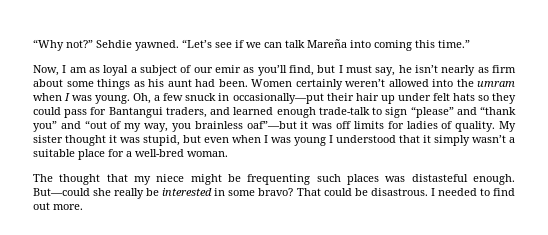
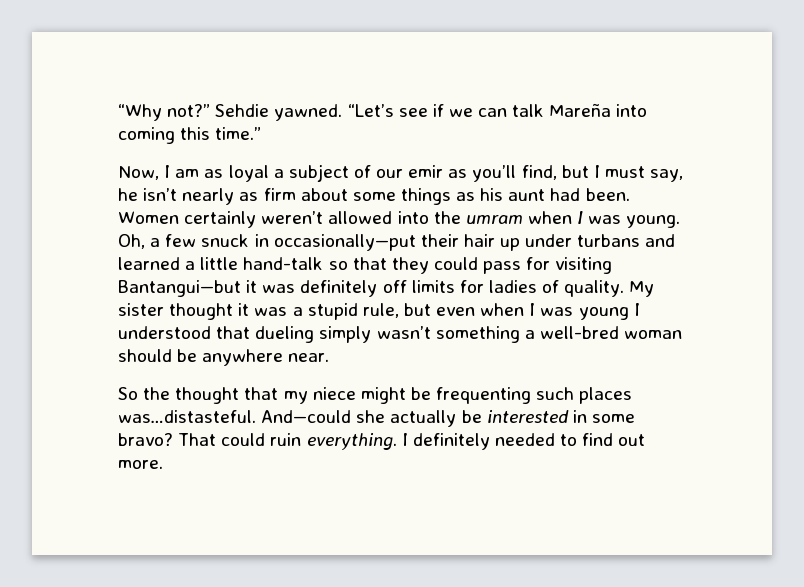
[432,93,516,104] [33,106,516,118] [33,120,333,132] felt hats so they could pass for Bantangui traders, and learned enough trade-talk to sign “please” and “thank you” and “out of my way, you brainless oaf”—but it was -> [577,234,676,247] [118,257,613,274] [118,280,378,297] turbans and learned a little hand-talk so that they could pass for visiting Bantangui—but it was definitely
[143,135,180,146] stupid, -> [292,303,399,320] a stupid rule,
[423,135,431,143] it -> [255,326,315,343] dueling
[509,137,515,143] [33,149,228,160] [33,174,53,182] a suitable place for a well-bred woman. // The -> [435,326,683,343] [118,349,330,366] [118,387,171,400] something a well-bred woman should be anywhere near. // So the
[385,174,515,185] [33,188,145,199] was distasteful enough. But—could she really -> [118,410,457,427] was…distasteful. And—could she actually
[354,188,435,196] be disastrous. I -> [270,433,490,450] ruin everything. I definitely

